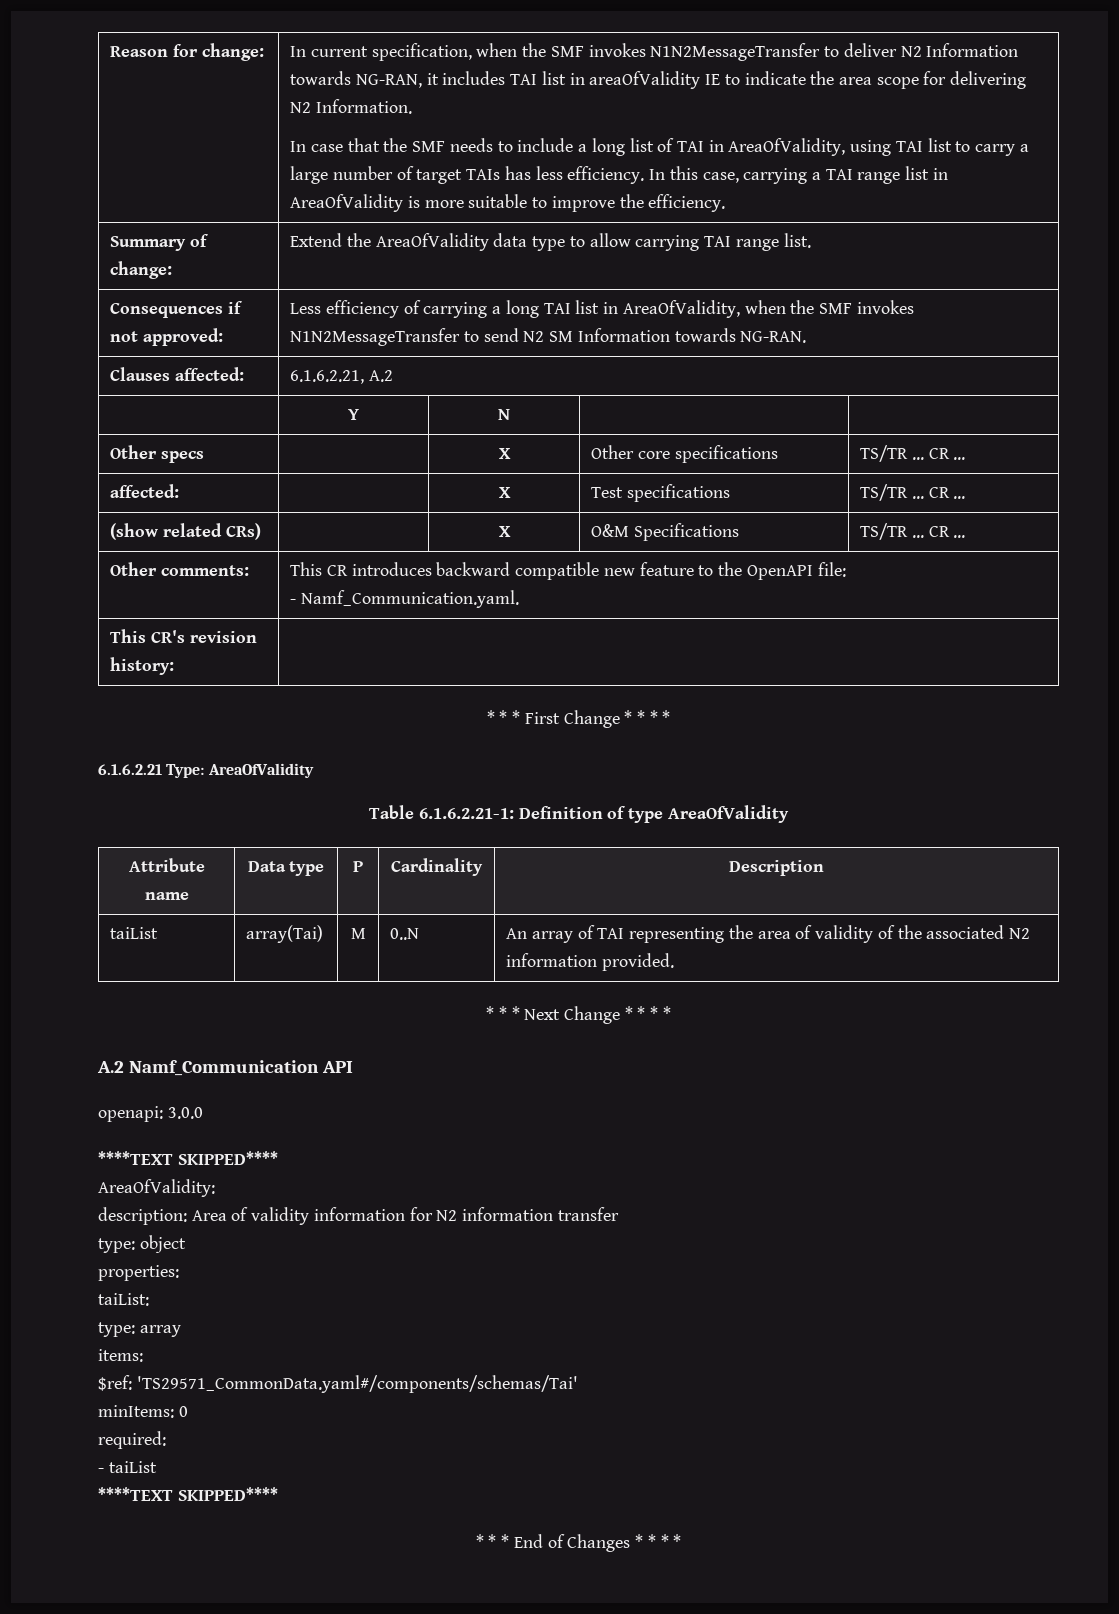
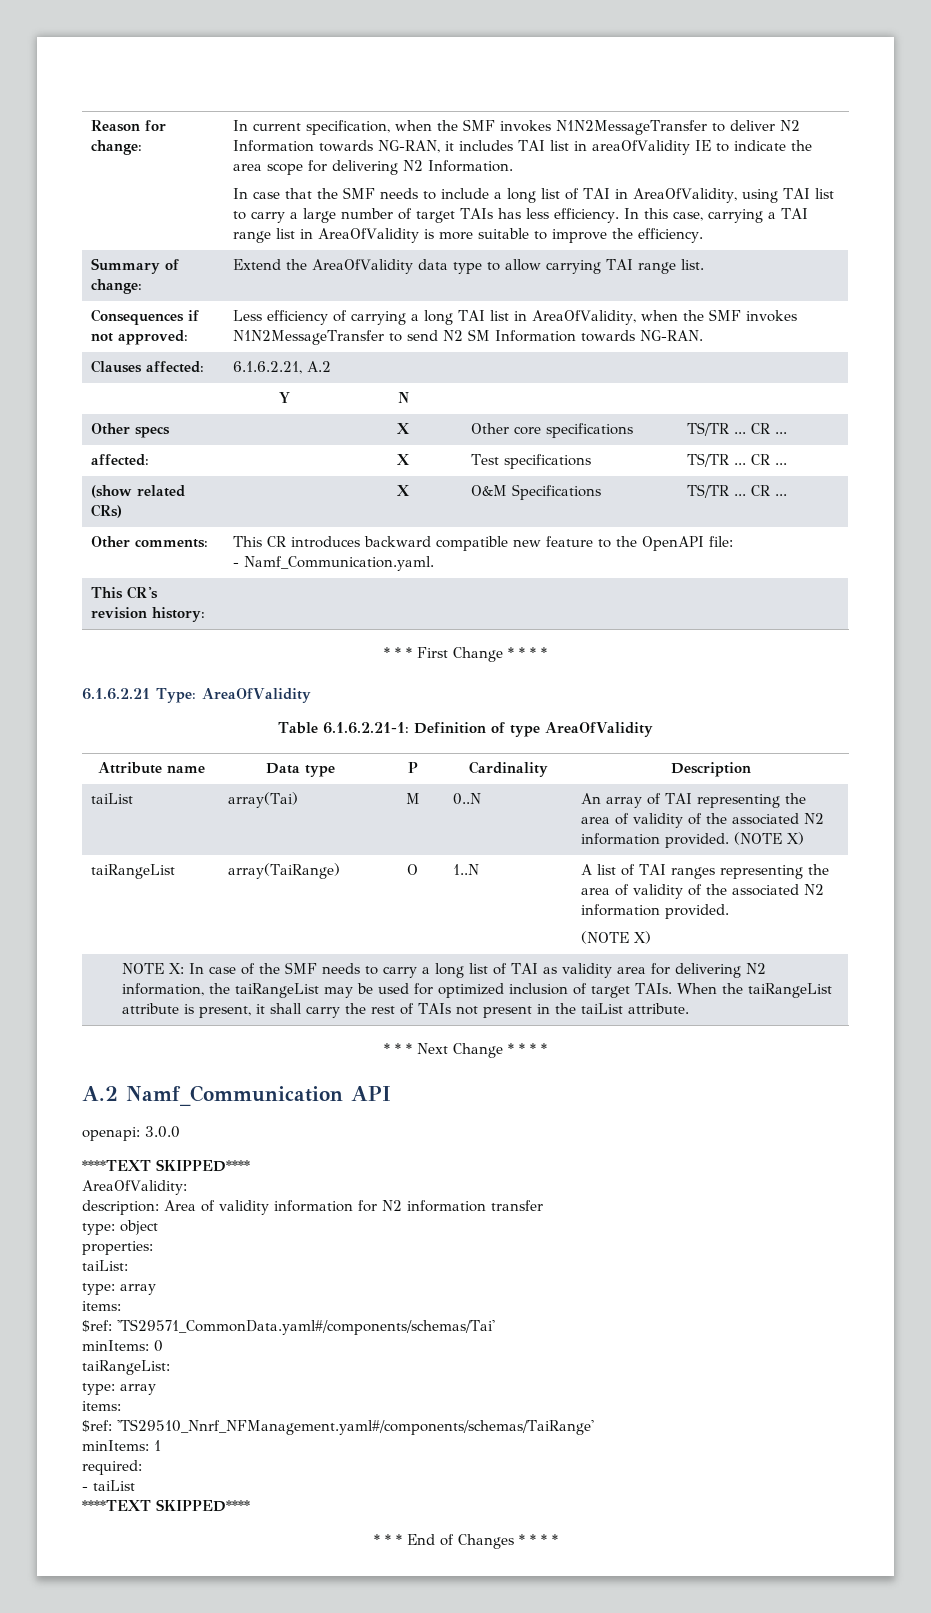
(674, 962) none -> [734,832,805,845] [91,864,176,879] [228,863,341,879] [407,864,418,875] [453,864,480,875] [581,864,830,879] [581,884,825,899] [581,904,730,919] [581,931,652,944] [121,962,766,978] [121,983,832,998] [121,1003,689,1018] (NOTE X) // taiRangeList | array(TaiRange) | O | 1..N | A list of TAI ranges representing the area of validity of the associated N2 information provided. // (NOTE X) // NOTE X: In case of the SMF needs to carry a long list of TAI as validity area for delivering N2 information, the taiRangeList may be used for optimized inclusion of target TAIs. When the taiRangeList attribute is present, it shall carry the rest of TAIs not present in the taiList attribute.
(188, 1411) none -> [82,1360,170,1375] [82,1383,156,1395] [82,1401,121,1411] [82,1419,594,1435] [82,1440,161,1451] // taiRangeList: // type: array // items: // $ref: 'TS29510_Nnrf_NFManagement.yaml#/components/schemas/TaiRange' // minItems: 1

